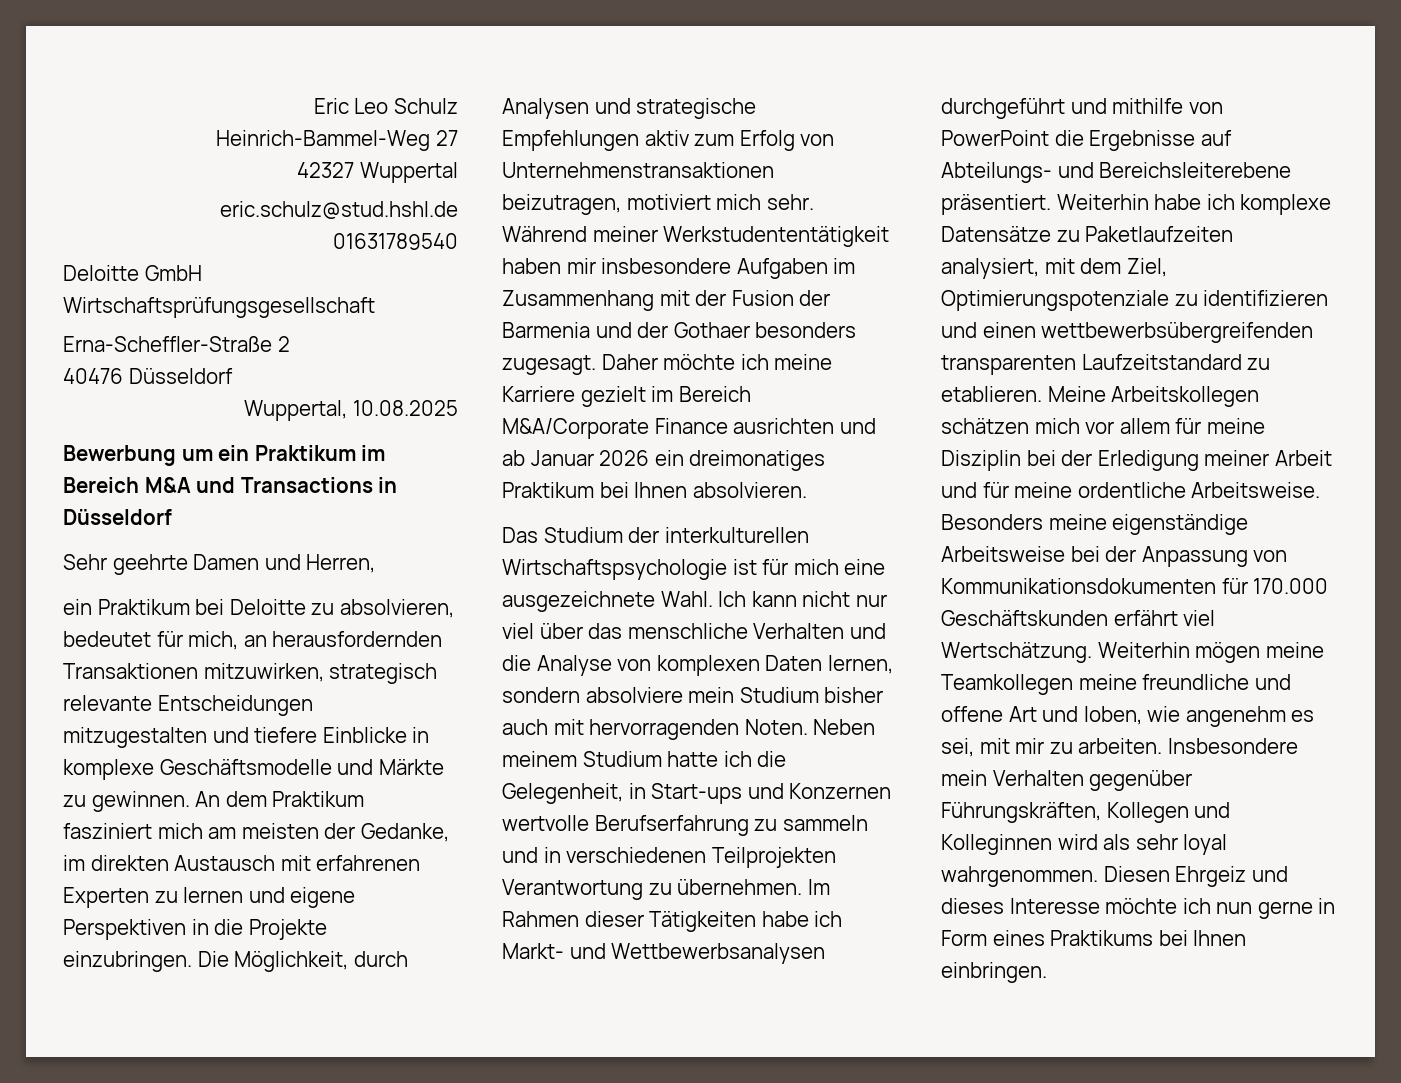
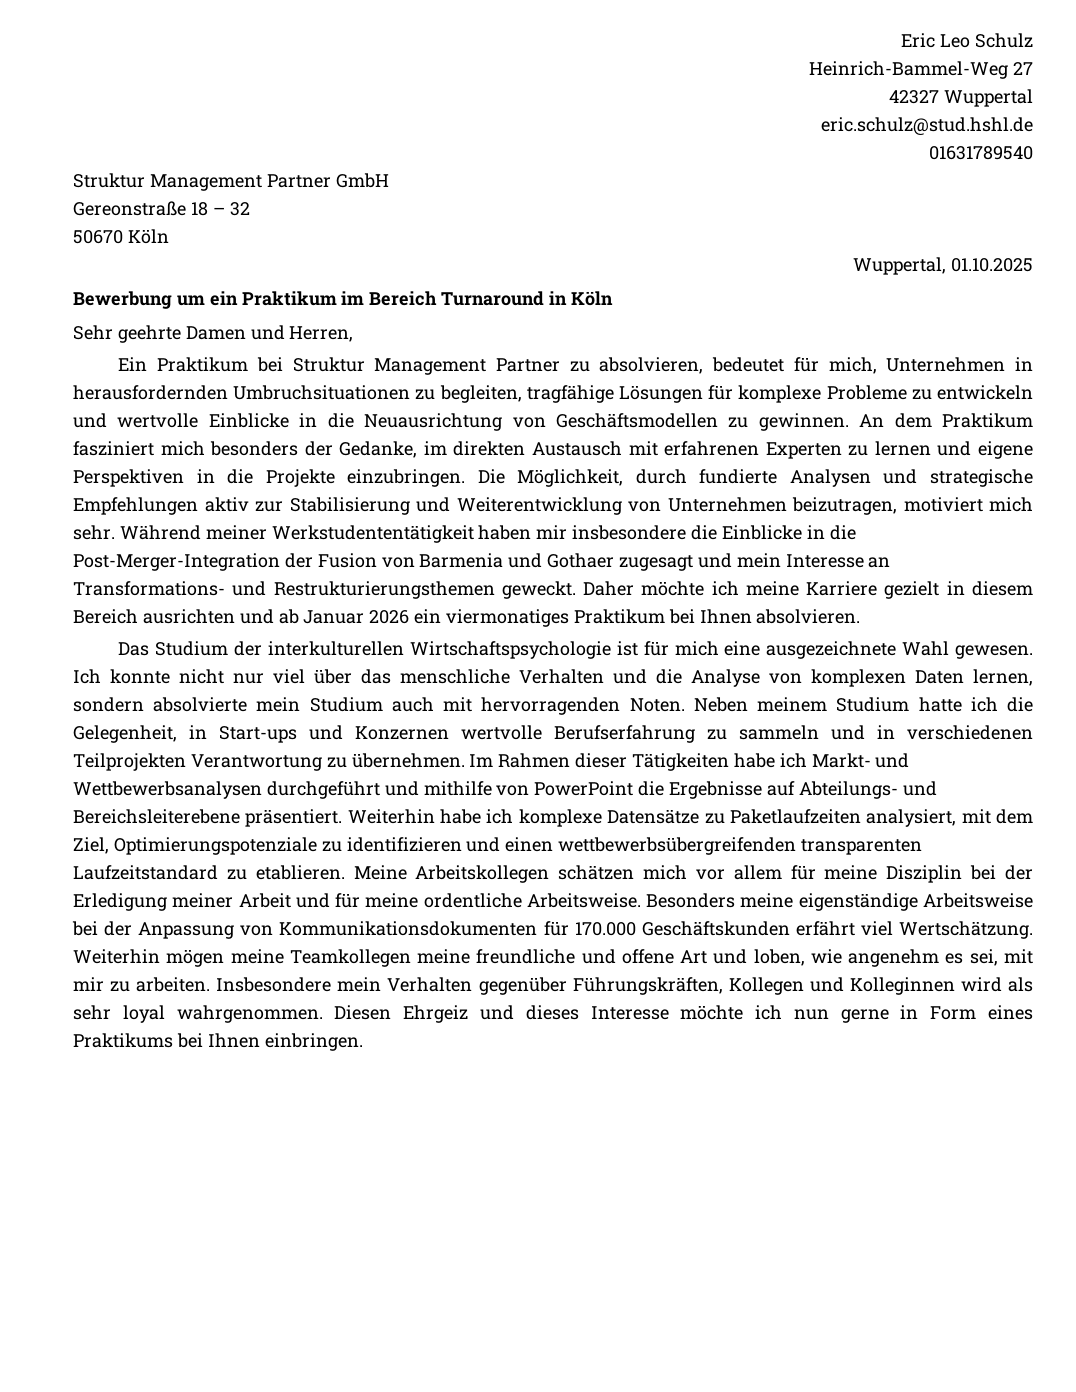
[63,265,202,281] [63,297,375,318] [63,336,290,352] [63,368,233,384] Deloitte GmbH Wirtschaftsprüfungsgesellschaft // Erna-Scheffler-Straße 2 // 40476 Düsseldorf -> [73,173,389,191] [73,201,250,216] [73,229,169,244] Struktur Management Partner GmbH // Gereonstraße 18 – 32 // 50670 Köln
[353,400,459,416] 10.08.2025 -> [951,258,1033,272] 01.10.2025
[144,477,398,493] [63,509,172,525] M&A und Transactions in Düsseldorf -> [441,291,613,306] Turnaround in Köln
[63,599,306,615] ein Praktikum bei Deloitte -> [118,357,560,375] Ein Praktikum bei Struktur Management Partner
[243,631,443,647] [63,663,438,684] [63,695,313,716] [63,727,430,748] [63,759,444,780] an herausfordernden Transaktionen mitzuwirken, strategisch relevante Entscheidungen mitzugestalten und tiefere Einblicke in komplexe Geschäftsmodelle und Märkte -> [886,357,1033,372] [73,385,1034,403] [73,413,718,431] Unternehmen in herausfordernden Umbruchsituationen zu begleiten, tragfähige Lösungen für komplexe Probleme zu entwickeln und wertvolle Einblicke in die Neuausrichtung von Geschäftsmodellen
[208,823,319,839] am meisten -> [210,441,299,456] besonders
(408, 959) none -> [699,469,778,484] fundierte
[694,130,835,151] [502,162,774,178] zum Erfolg von Unternehmenstransaktionen -> [255,497,787,515] zur Stabilisierung und Weiterentwicklung von Unternehmen
[736,258,856,279] [502,290,690,311] Aufgaben im Zusammenhang mit -> [691,525,856,540] [73,553,280,571] die Einblicke in die Post-Merger-Integration
[799,290,831,306] der -> [381,557,415,568] von
[637,322,857,338] [502,355,596,375] der Gothaer besonders zugesagt. -> [547,553,891,571] [73,581,576,599] Gothaer zugesagt und mein Interesse an Transformations- und Restrukturierungsthemen geweckt.
[651,386,751,402] [502,418,728,439] im Bereich M&A/Corporate Finance -> [946,581,1033,596] [73,609,138,624] in diesem Bereich
[689,450,826,471] dreimonatiges -> [446,609,570,627] viermonatiges
[660,591,797,607] Wahl. Ich kann -> [902,641,1034,659] [73,669,170,684] Wahl gewesen. Ich konnte
[585,687,683,703] absolviere -> [153,697,248,712] absolvierte
[824,687,884,703] bisher -> (383, 704) none

